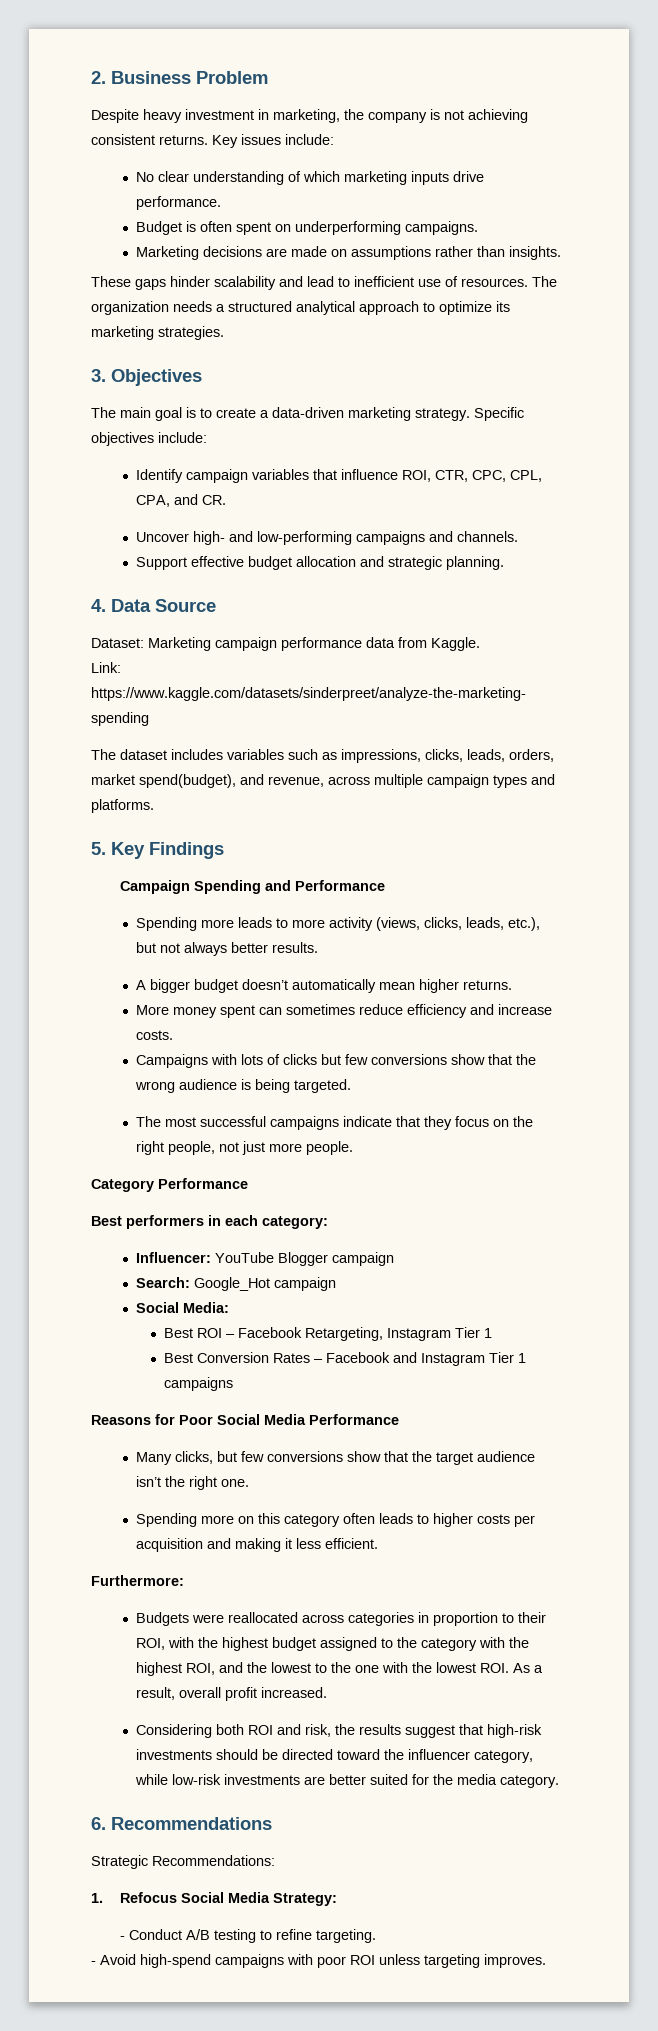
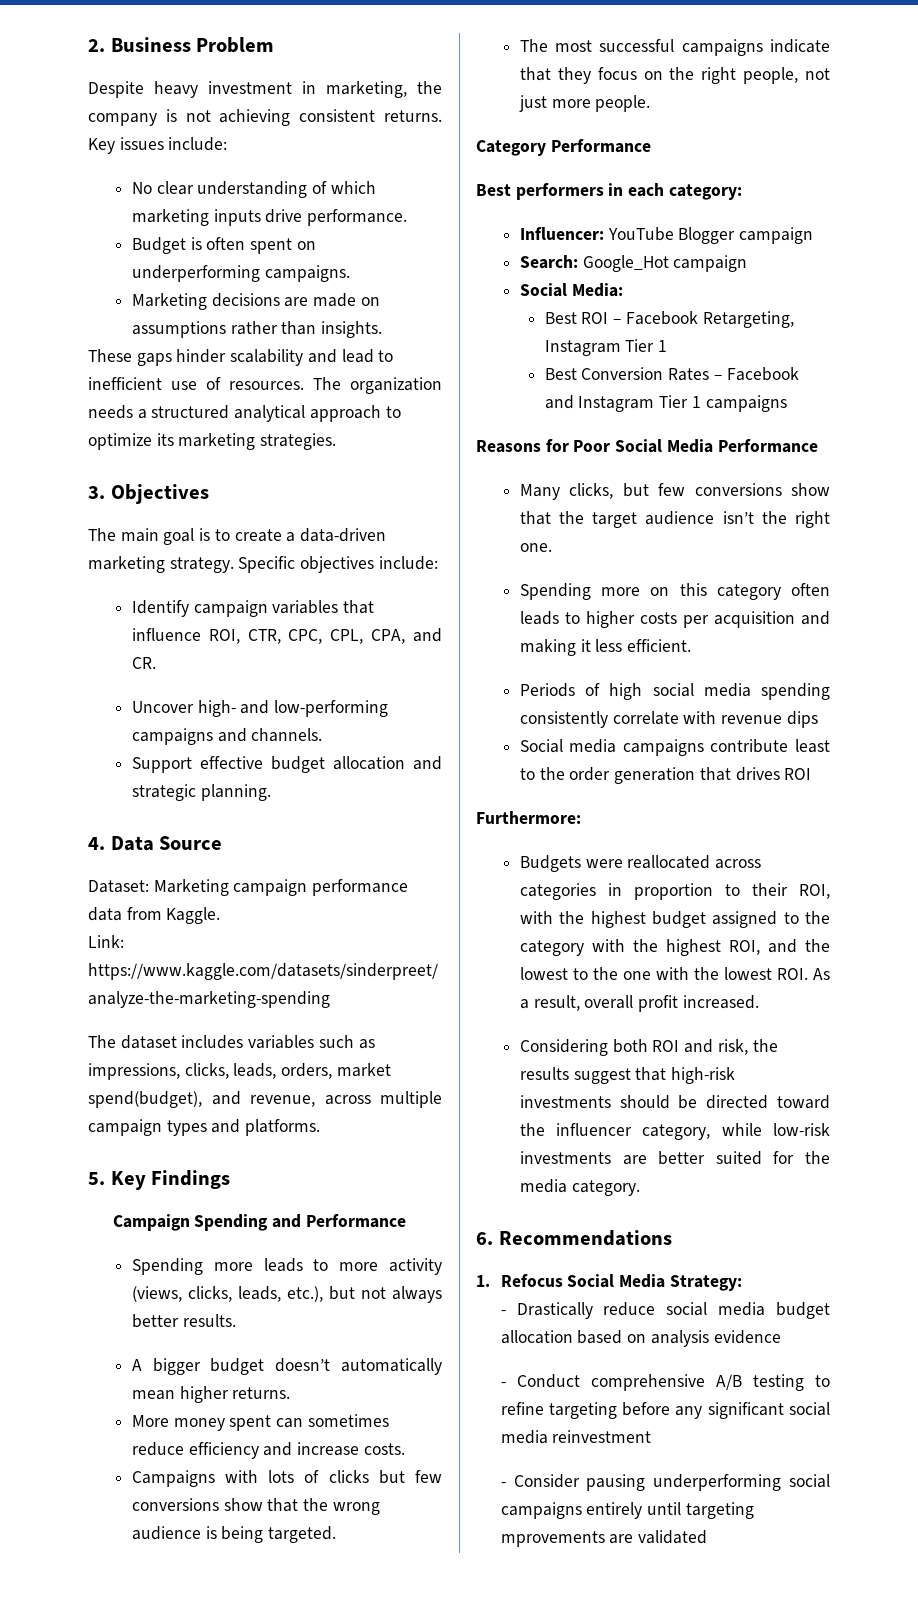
(378, 1543) none -> [519,683,830,700] [519,711,818,728] [519,739,830,756] [519,767,812,784] // Periods of high social media spending consistently correlate with revenue dips // Social media campaigns contribute least to the order generation that drives ROI
[91,1855,275,1869] // Strategic Recommendations: -> (672, 1238) none
(337, 1899) none -> [500,1302,830,1319] [500,1330,781,1347] // - Drastically reduce social media budget allocation based on analysis evidence
(182, 1934) none -> [590,1374,705,1391] comprehensive
[315,1929,376,1943] [91,1954,546,1968] targeting. // - Avoid high-spend campaigns with poor ROI unless targeting improves. -> [548,1402,830,1419] [500,1430,652,1444] [500,1474,830,1491] [500,1502,754,1519] [500,1530,708,1547] targeting before any significant social media reinvestment // - Consider pausing underperforming social campaigns entirely until targeting mprovements are validated

